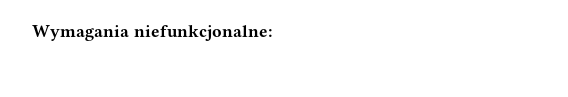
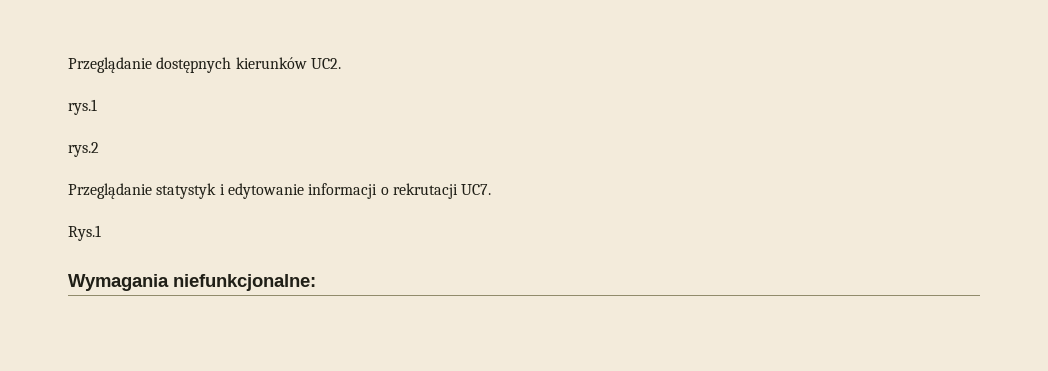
(32, 33) none -> [68,57,341,73] [68,99,97,115] [68,142,99,157] [68,183,492,199] [68,225,101,241] Przeglądanie dostępnych kierunków UC2. // rys.1 // rys.2 // Przeglądanie statystyk i edytowanie informacji o rekrutacji UC7. // Rys.1 //

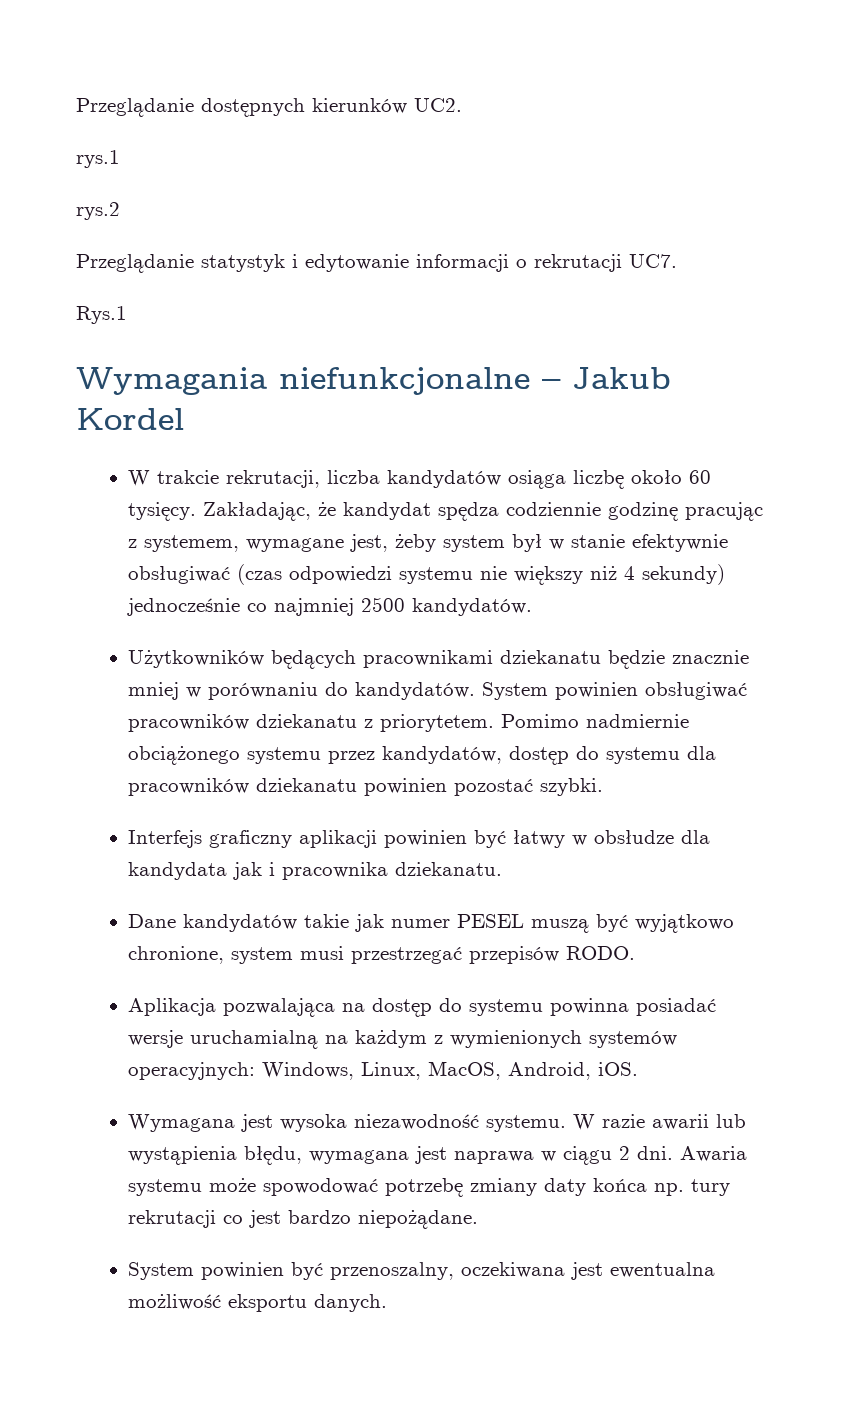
[173,274,316,291] niefunkcjonalne: -> [279,367,671,395] [76,408,184,430] [128,470,712,489] [128,502,764,521] [128,534,729,552] [128,564,726,585] [127,597,533,616] [128,650,750,669] [128,682,748,700] [128,714,690,732] [128,746,717,765] [128,778,604,796] [128,830,711,848] [128,862,503,880] [128,914,735,933] [128,946,636,964] [128,998,717,1017] [128,1030,678,1049] [128,1061,639,1080] [128,1114,747,1132] [128,1146,748,1165] [128,1178,731,1197] [128,1210,479,1229] [128,1262,716,1280] [128,1294,388,1312] niefunkcjonalne – Jakub Kordel // W trakcie rekrutacji, liczba kandydatów osiąga liczbę około 60 tysięcy. Zakładając, że kandydat spędza codziennie godzinę pracując z systemem, wymagane jest, żeby system był w stanie efektywnie obsługiwać (czas odpowiedzi systemu nie większy niż 4 sekundy) jednocześnie co najmniej 2500 kandydatów. // Użytkowników będących pracownikami dziekanatu będzie znacznie mniej w porównaniu do kandydatów. System powinien obsługiwać pracowników dziekanatu z priorytetem. Pomimo nadmiernie obciążonego systemu przez kandydatów, dostęp do systemu dla pracowników dziekanatu powinien pozostać szybki. // Interfejs graficzny aplikacji powinien być łatwy w obsłudze dla kandydata jak i pracownika dziekanatu. // Dane kandydatów takie jak numer PESEL muszą być wyjątkowo chronione, system musi przestrzegać przepisów RODO. // Aplikacja pozwalająca na dostęp do systemu powinna posiadać wersje uruchamialną na każdym z wymienionych systemów operacyjnych: Windows, Linux, MacOS, Android, iOS. // Wymagana jest wysoka niezawodność systemu. W razie awarii lub wystąpienia błędu, wymagana jest naprawa w ciągu 2 dni. Awaria systemu może spowodować potrzebę zmiany daty końca np. tury rekrutacji co jest bardzo niepożądane. // System powinien być przenoszalny, oczekiwana jest ewentualna możliwość eksportu danych.

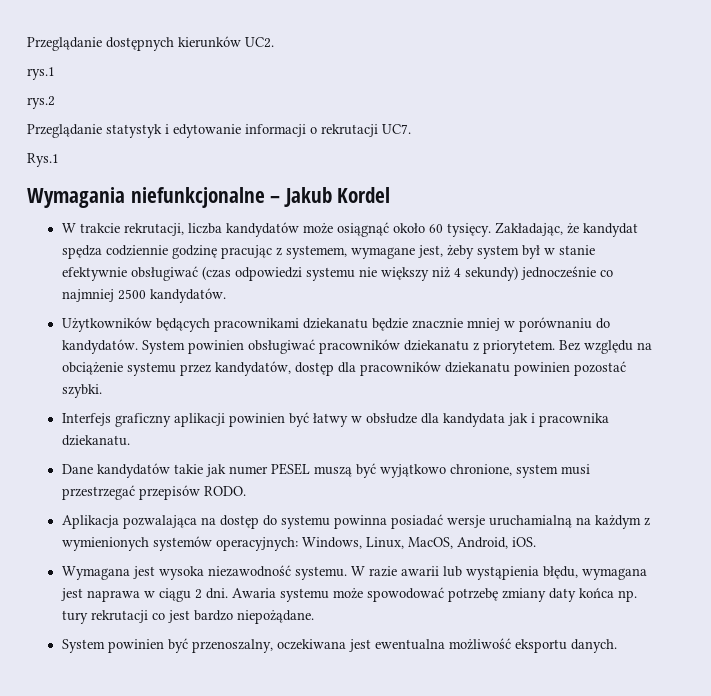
[508,470,625,489] osiąga liczbę -> [302,222,389,237] może osiągnąć
[501,714,690,728] [128,746,241,765] Pomimo nadmiernie obciążonego -> [558,340,652,354] [61,362,123,375] Bez względu na obciążenie
[576,746,681,764] do systemu -> (334, 369) none

